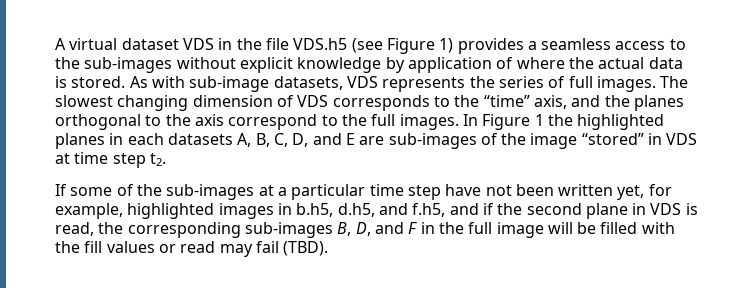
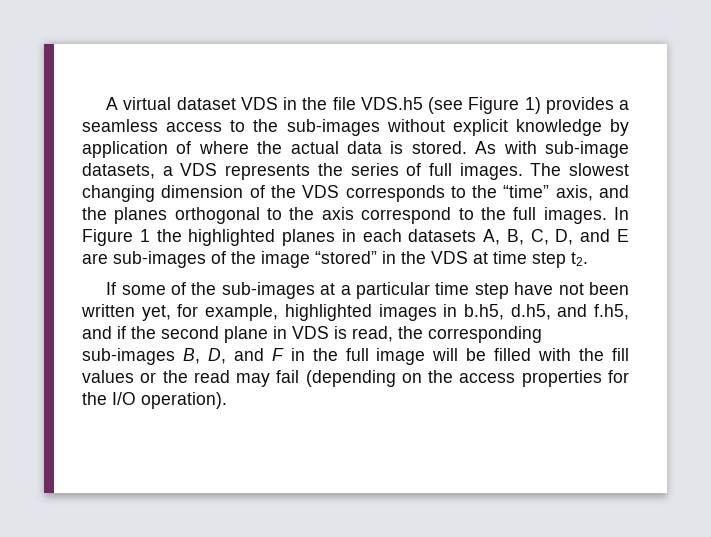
(343, 83) none -> [162,166,173,176] a
(294, 101) none -> [270,185,296,198] the
(663, 139) none -> [401,251,426,264] the
(176, 248) none -> [162,370,188,383] the
[283,241,329,256] (TBD). -> [305,370,629,387] [82,392,227,409] (depending on the access properties for the I/O operation).

